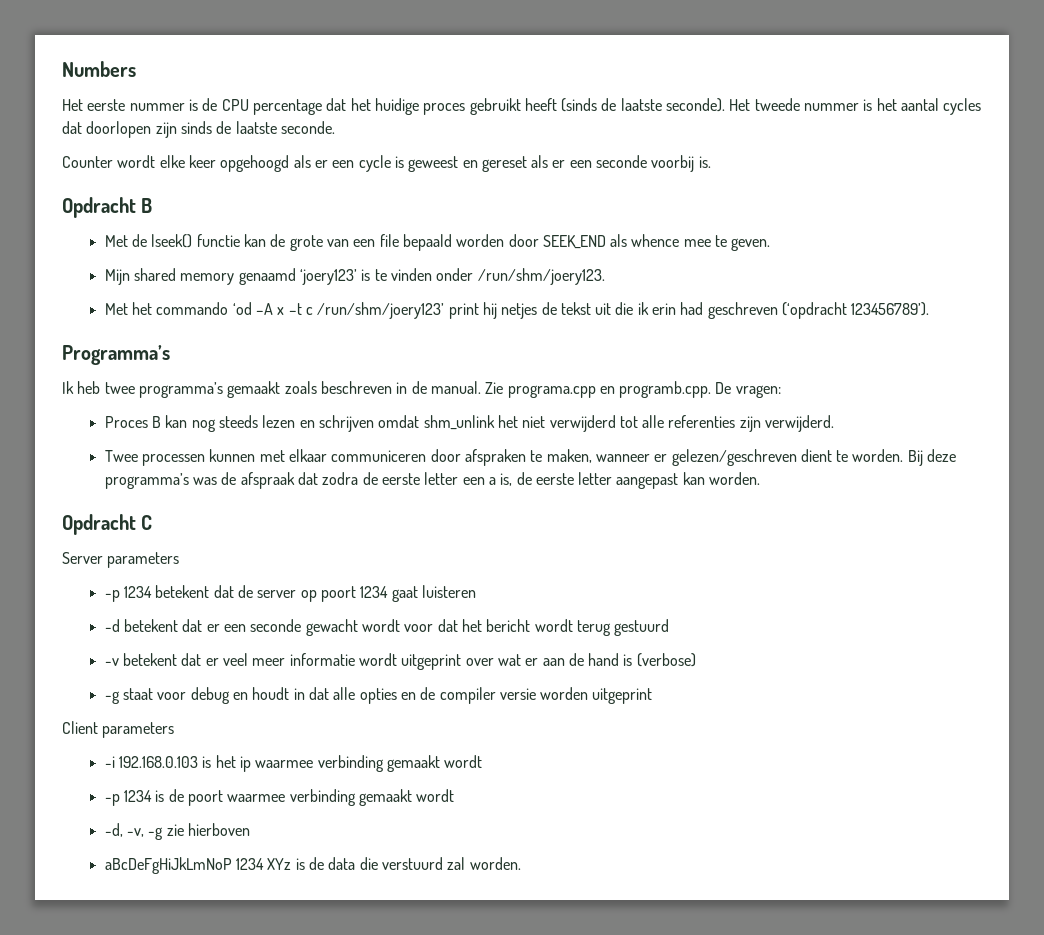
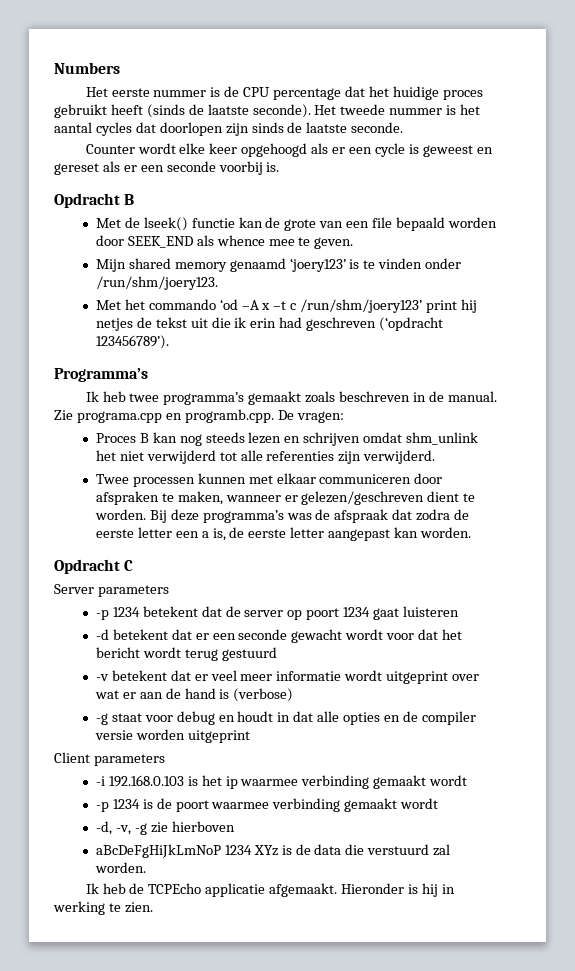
(521, 863) none -> [85,883,455,897] [53,901,153,915] // Ik heb de TCPEcho applicatie afgemaakt. Hieronder is hij in werking te zien.

